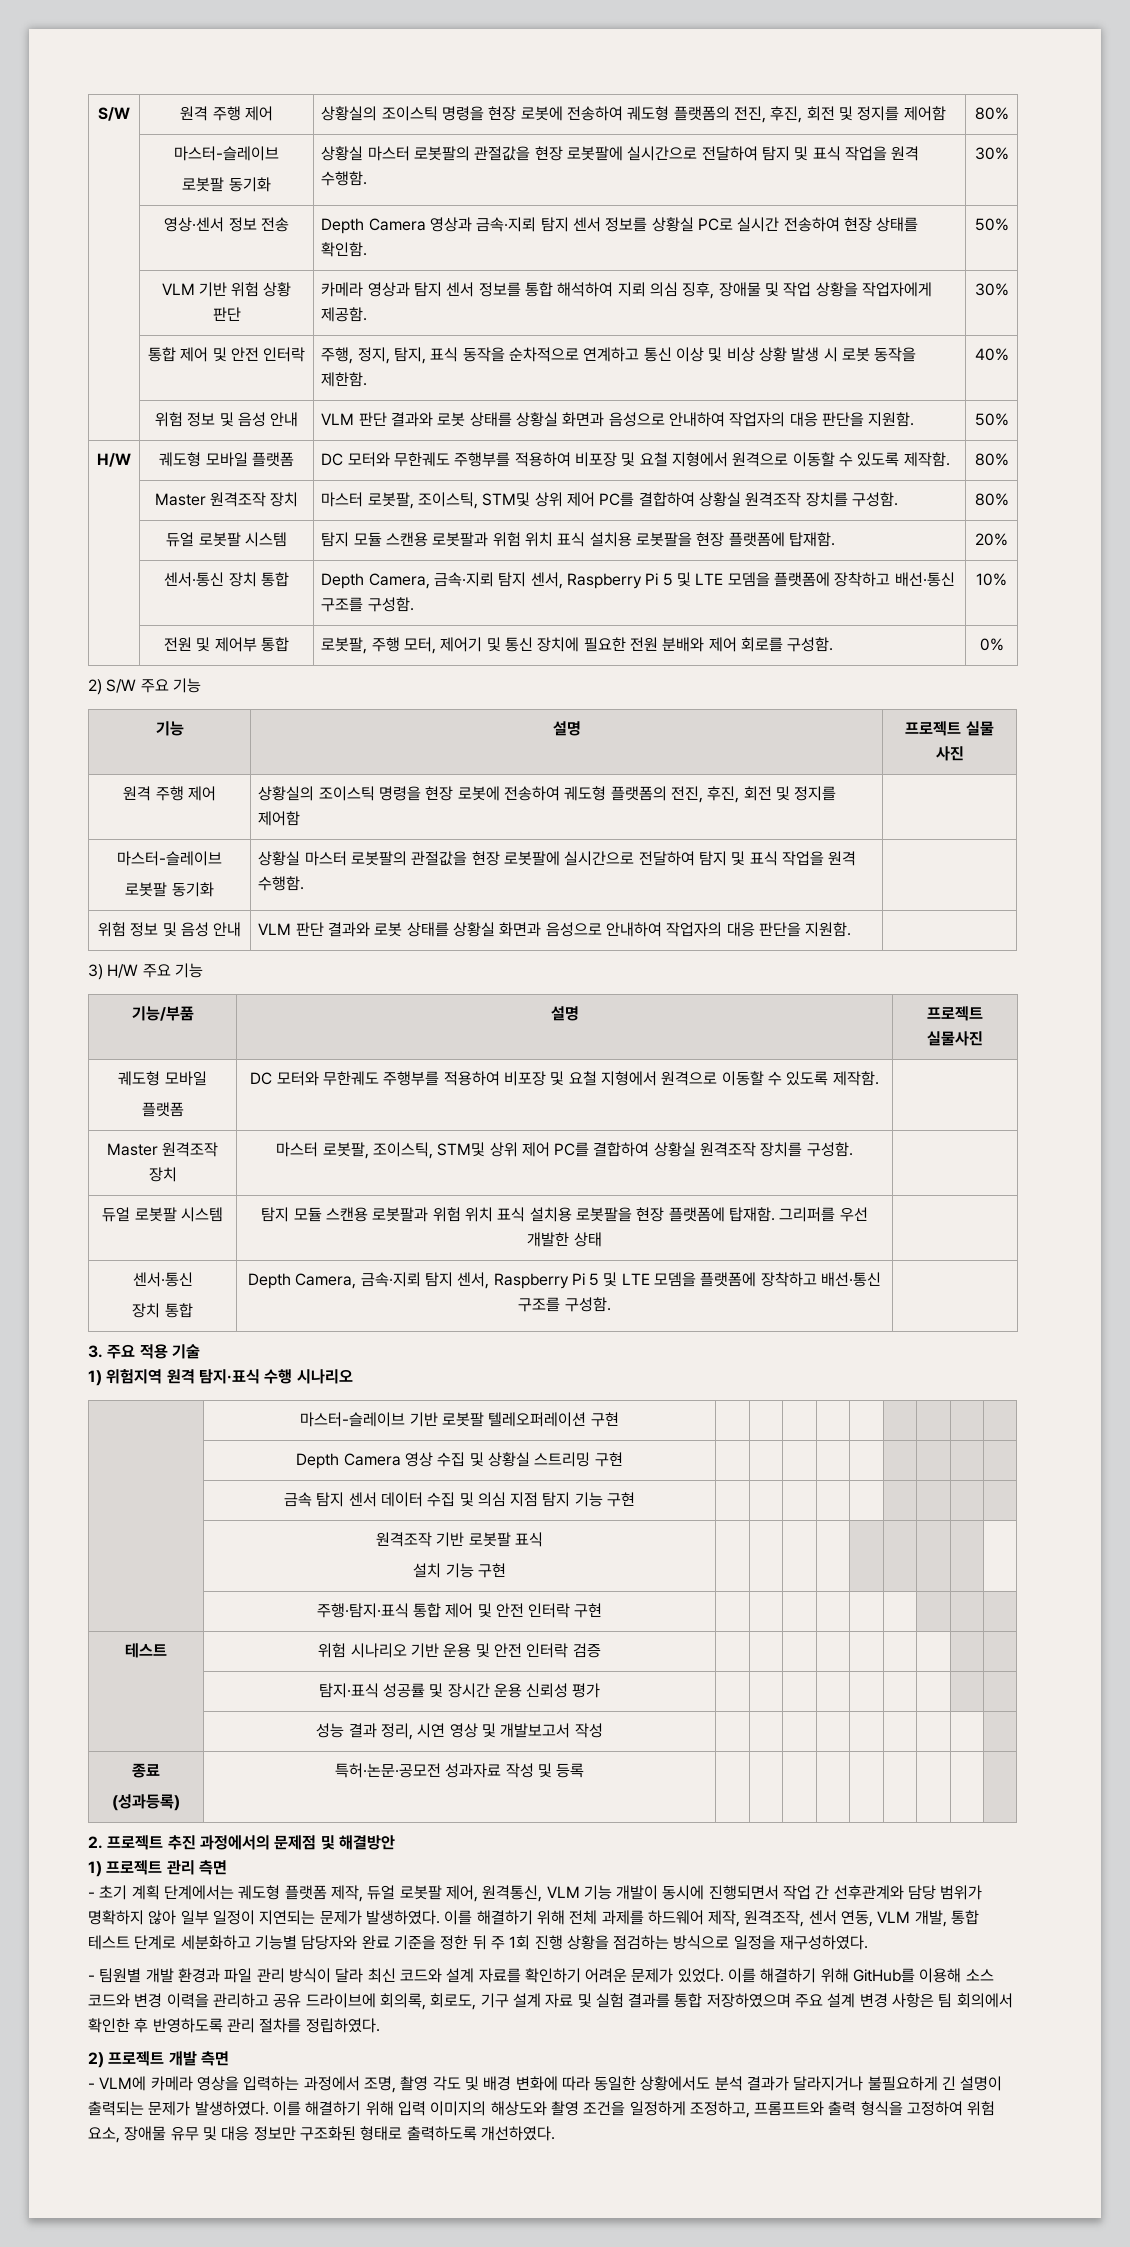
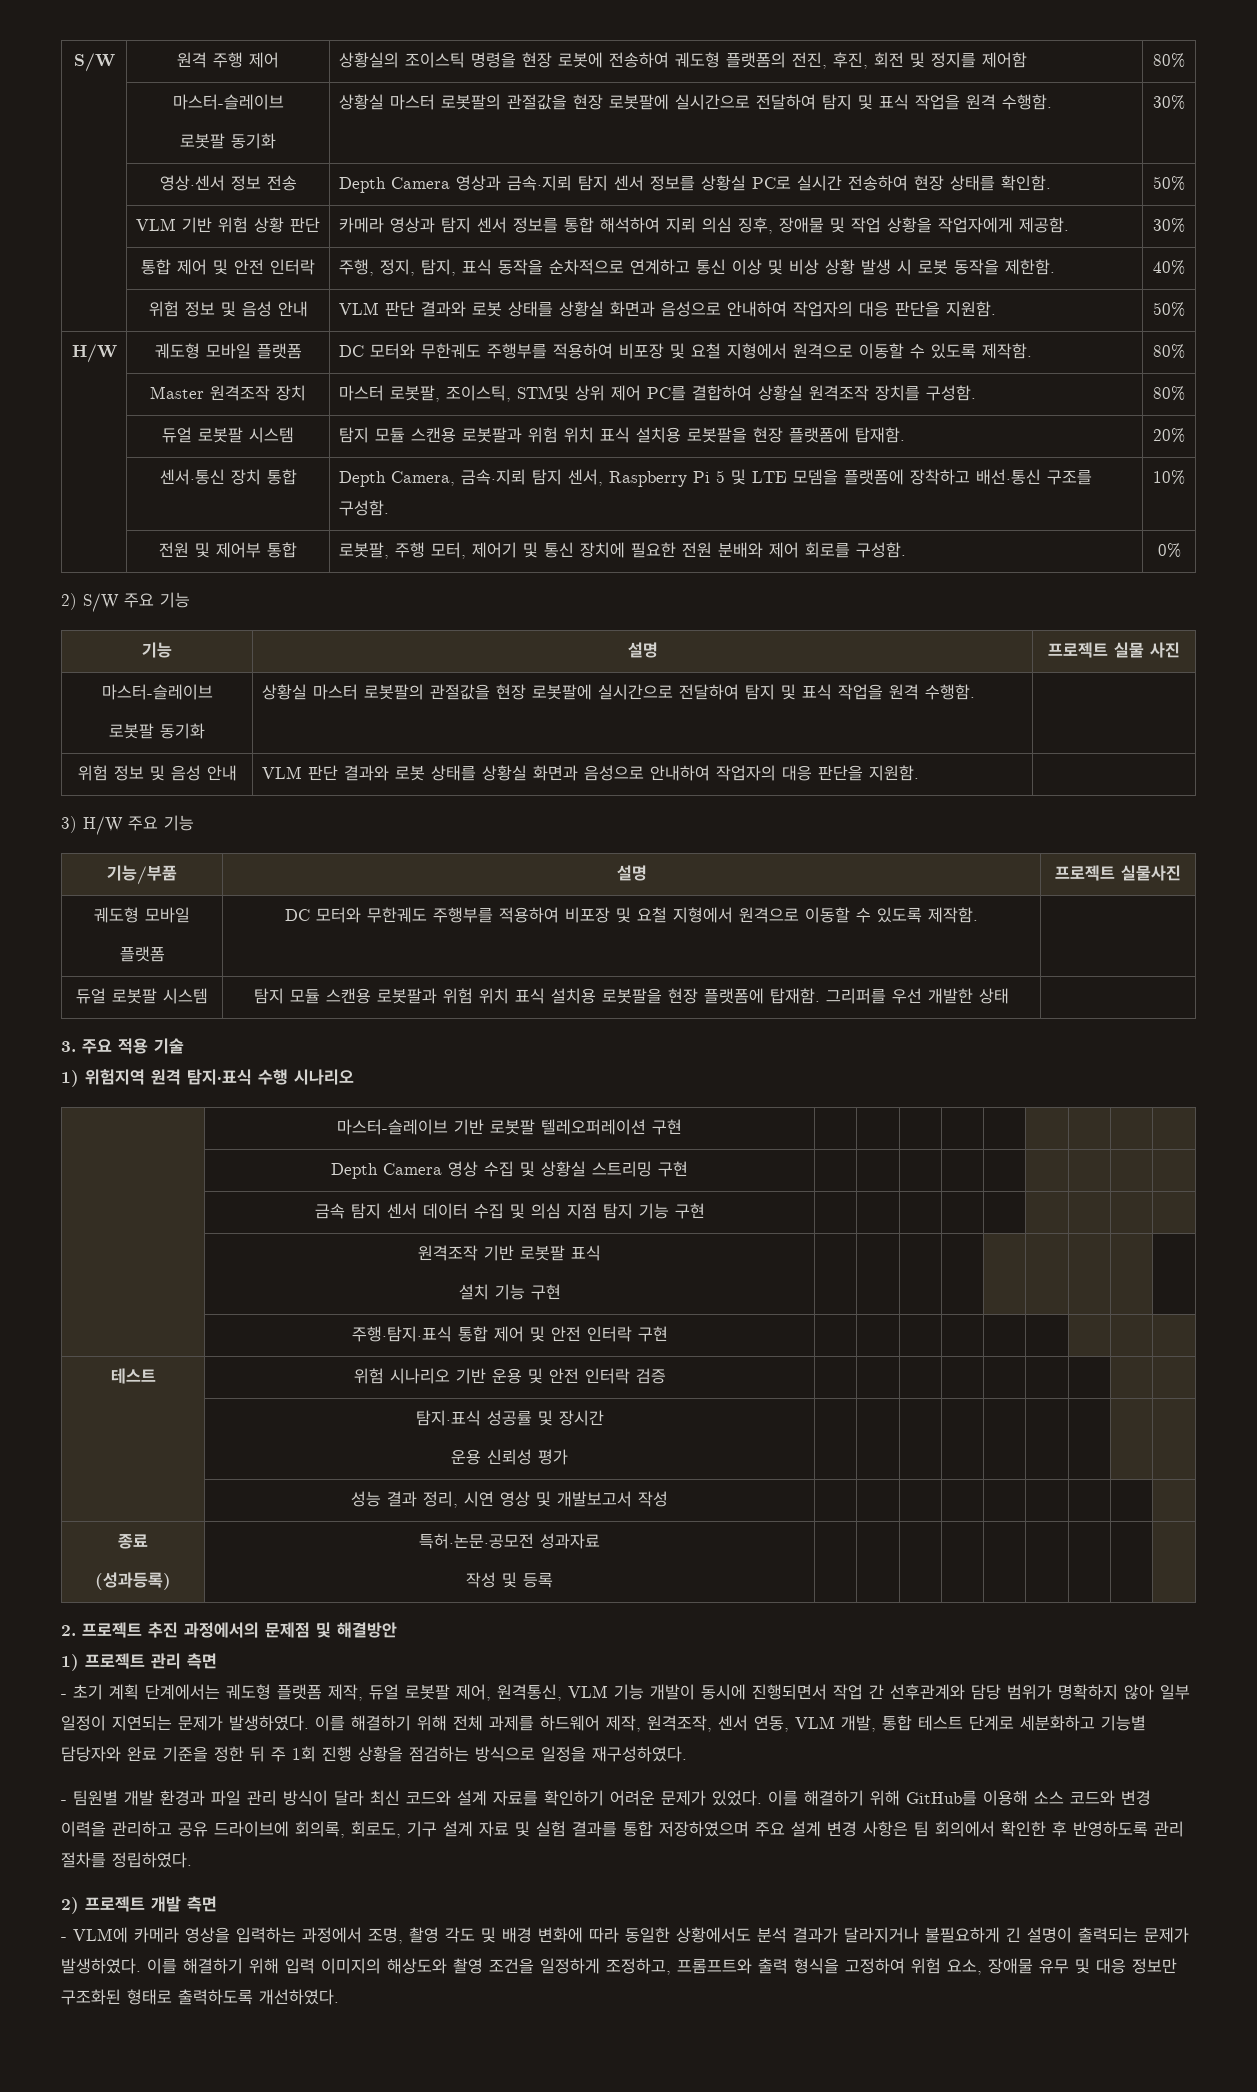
[123,786,216,801] [258,786,837,803] [258,811,301,826] // 원격 주행 제어 | 상황실의 조이스틱 명령을 현장 로봇에 전송하여 궤도형 플랫폼의 전진, 후진, 회전 및 정지를 제어함 | -> (1180, 650) none
[106,1142,219,1157] [148,1167,177,1182] [276,1142,853,1159] // Master 원격조작 장치 | 마스터 로봇팔, 조이스틱, STM및 상위 제어 PC를 결합하여 상황실 원격조작 장치를 구성함. | -> (978, 915) none
[132,1272,193,1287] [132,1303,193,1318] [247,1272,882,1289] [518,1297,611,1312] // 센서·통신 // 장치 통합 | Depth Camera, 금속·지뢰 탐지 센서, Raspberry Pi 5 및 LTE 모뎀을 플랫폼에 장착하고 배선·통신 구조를 구성함. | -> (1009, 996) none
(490, 1690) none -> (604, 1418) //
(502, 1770) none -> (600, 1541) //

